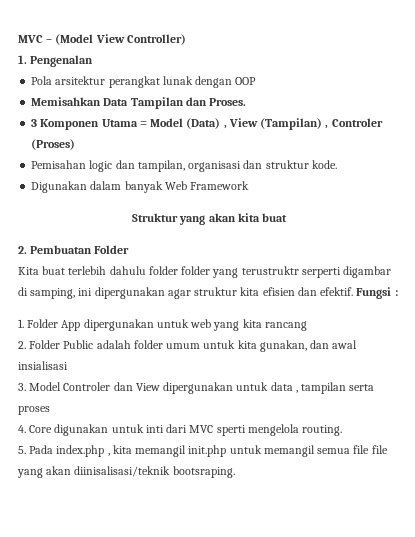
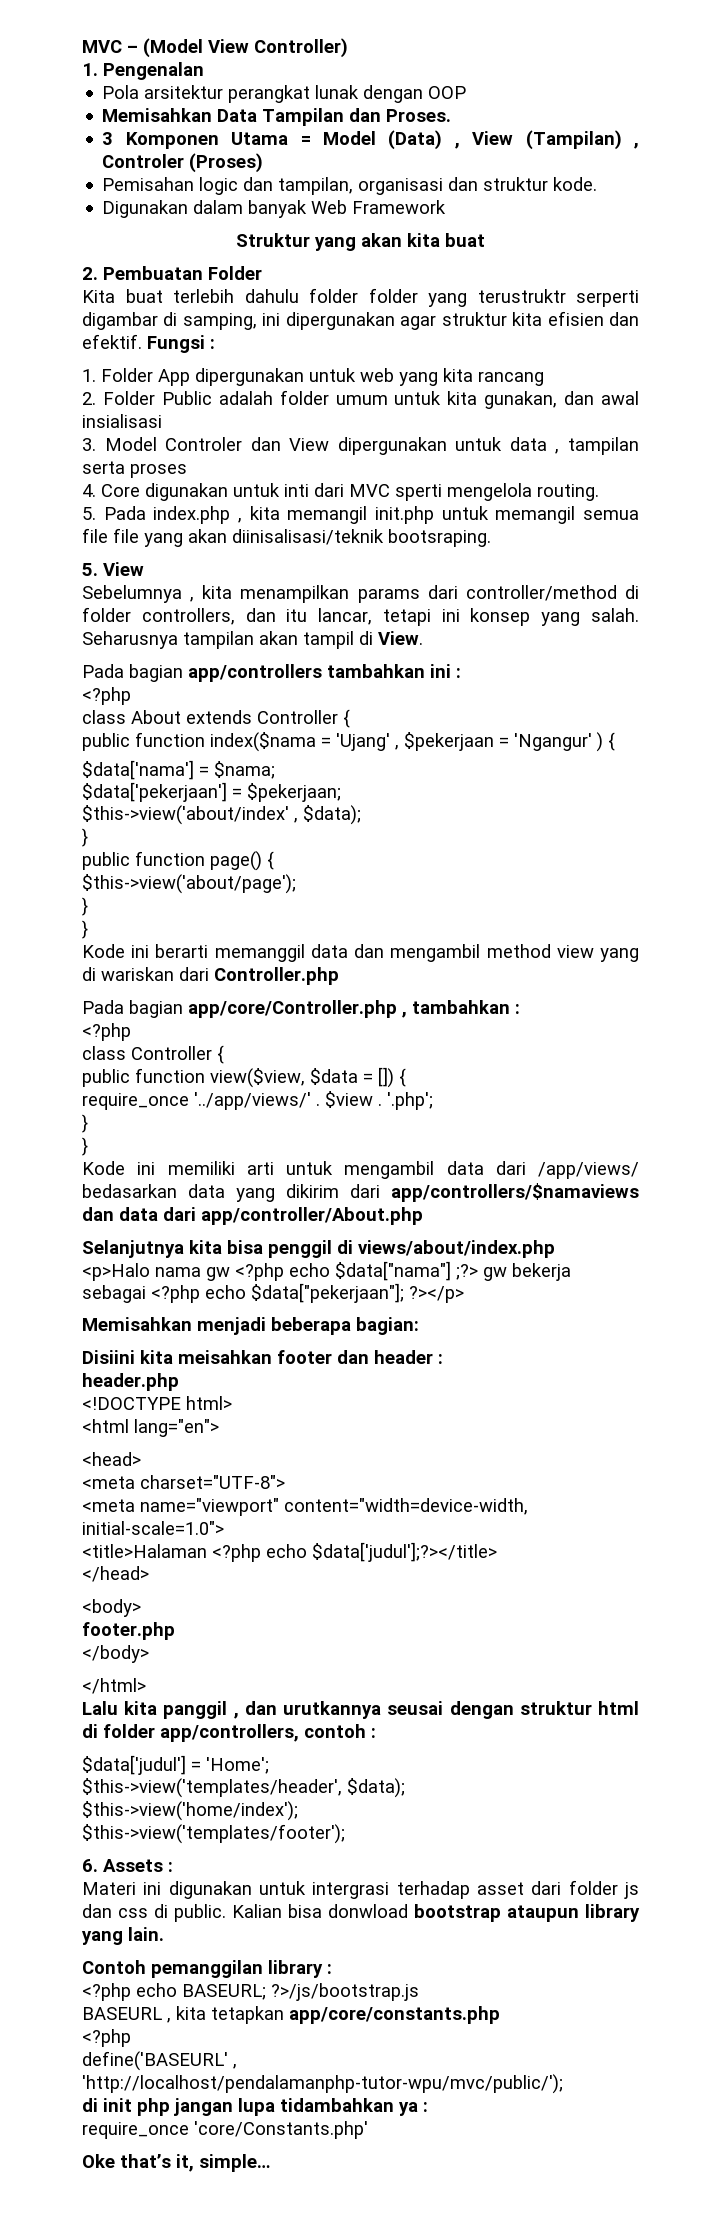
(235, 472) none -> [82,562,144,576] [82,585,639,603] [82,607,639,626] [82,631,423,649] [82,664,461,682] [82,687,131,705] [82,709,350,728] [82,732,615,752] [82,760,275,780] [82,782,341,802] [82,805,361,825] [82,828,88,847] [82,851,274,871] [82,874,296,894] [82,897,88,916] [82,920,88,939] [82,944,639,962] [82,967,339,985] [82,1000,520,1018] [82,1023,131,1041] [82,1045,224,1064] [82,1067,406,1088] [82,1091,433,1110] [82,1114,88,1133] [82,1137,88,1156] [82,1161,639,1179] [82,1183,639,1202] [82,1207,423,1225] [82,1240,555,1258] [82,1261,571,1281] [82,1283,464,1303] [82,1317,419,1335] [82,1350,443,1364] [82,1373,179,1391] [82,1396,232,1410] [82,1419,219,1437] [82,1452,141,1466] [82,1475,285,1489] [82,1498,528,1516] [82,1521,224,1535] [82,1542,497,1562] [82,1566,149,1582] [82,1599,141,1617] [82,1622,175,1640] [82,1645,149,1663] [82,1678,146,1694] [82,1701,639,1719] [82,1724,376,1742] [82,1755,269,1775] [82,1778,405,1798] [82,1801,298,1821] [82,1824,345,1844] [82,1859,173,1872] [82,1880,639,1899] [82,1904,640,1922] [81,1927,164,1945] [82,1960,332,1978] [82,1983,419,2001] [82,2006,500,2024] [82,2029,131,2047] [82,2051,237,2071] [82,2074,563,2094] [82,2098,428,2116] [82,2121,368,2139] [82,2154,270,2172] // 5. View // Sebelumnya , kita menampilkan params dari controller/method di folder controllers, dan itu lancar, tetapi ini konsep yang salah. Seharusnya tampilan akan tampil di View. // Pada bagian app/controllers tambahkan ini : // <?php // class About extends Controller { // public function index($nama = 'Ujang' , $pekerjaan = 'Ngangur' ) { // $data['nama'] = $nama; // $data['pekerjaan'] = $pekerjaan; // $this->view('about/index' , $data); // } // public function page() { // $this->view('about/page'); // } // } // Kode ini berarti memanggil data dan mengambil method view yang di wariskan dari Controller.php // Pada bagian app/core/Controller.php , tambahkan : // <?php // class Controller { // public function view($view, $data = []) { // require_once '../app/views/' . $view . '.php'; // } // } // Kode ini memiliki arti untuk mengambil data dari /app/views/ bedasarkan data yang dikirim dari app/controllers/$namaviews dan data dari app/controller/About.php // Selanjutnya kita bisa penggil di views/about/index.php // <p>Halo nama gw <?php echo $data["nama"] ;?> gw bekerja sebagai <?php echo $data["pekerjaan"]; ?></p> // Memisahkan menjadi beberapa bagian: // Disiini kita meisahkan footer dan header : // header.php // <!DOCTYPE html> // <html lang="en"> // <head> // <meta charset="UTF-8"> // <meta name="viewport" content="width=device-width, initial-scale=1.0"> // <title>Halaman <?php echo $data['judul'];?></title> // </head> // <body> // footer.php // </body> // </html> // Lalu kita panggil , dan urutkannya seusai dengan struktur html di folder app/controllers, contoh : // $data['judul'] = 'Home'; // $this->view('templates/header', $data); // $this->view('home/index'); // $this->view('templates/footer'); // 6. Assets : // Materi ini digunakan untuk intergrasi terhadap asset dari folder js dan css di public. Kalian bisa donwload bootstrap ataupun library yang lain. // Contoh pemanggilan library : // <?php echo BASEURL; ?>/js/bootstrap.js // BASEURL , kita tetapkan app/core/constants.php // <?php // define('BASEURL' , 'http://localhost/pendalamanphp-tutor-wpu/mvc/public/'); // di init php jangan lupa tidambahkan ya : // require_once 'core/Constants.php' // Oke that’s it, simple…

